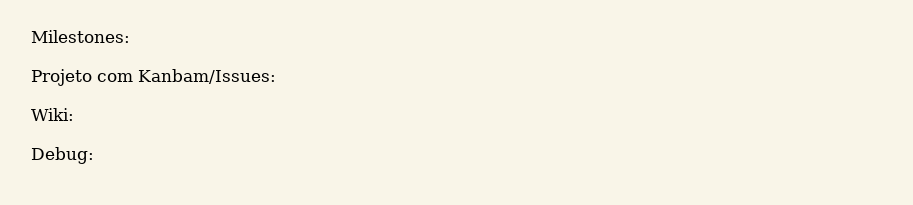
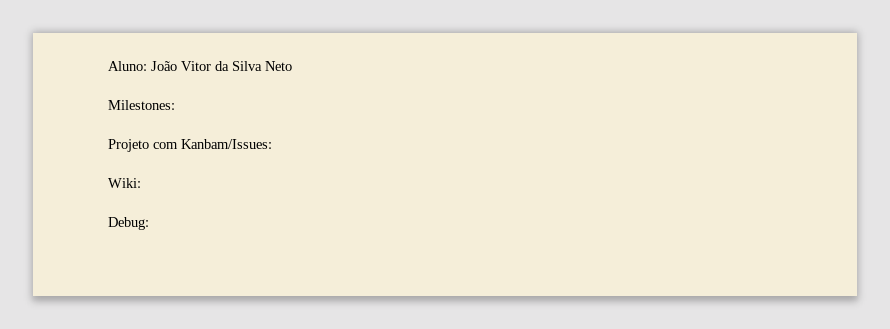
(31, 36) none -> [108,61,292,71] Aluno: João Vitor da Silva Neto //

